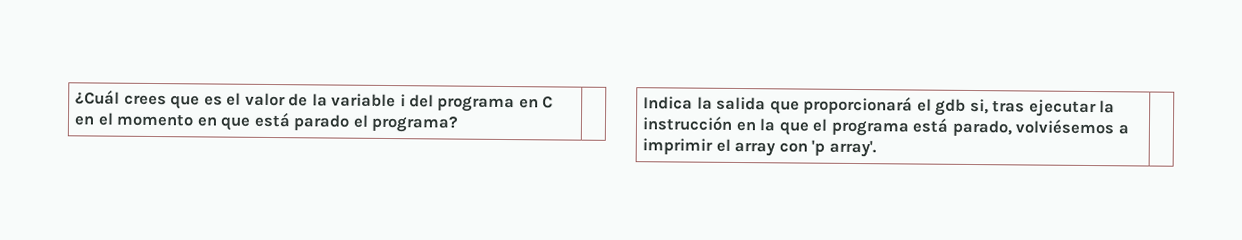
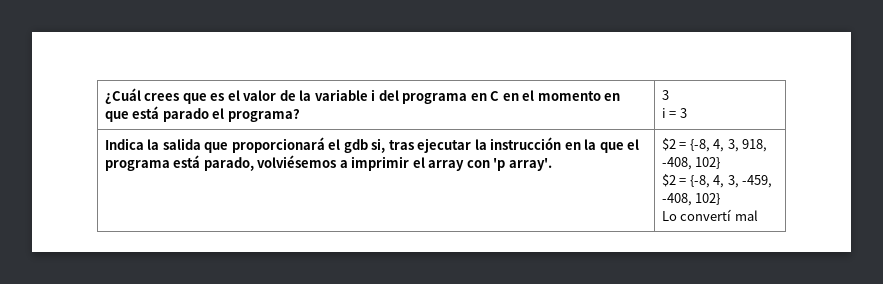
(460, 124) none -> [661,90,669,100] [661,108,687,118] 3 // i = 3
(877, 148) none -> [661,138,768,152] [661,157,721,170] [661,174,773,188] [661,193,721,206] [661,209,758,221] $2 = {-8, 4, 3, 918, -408, 102} // $2 = {-8, 4, 3, -459, -408, 102} // Lo convertí mal

